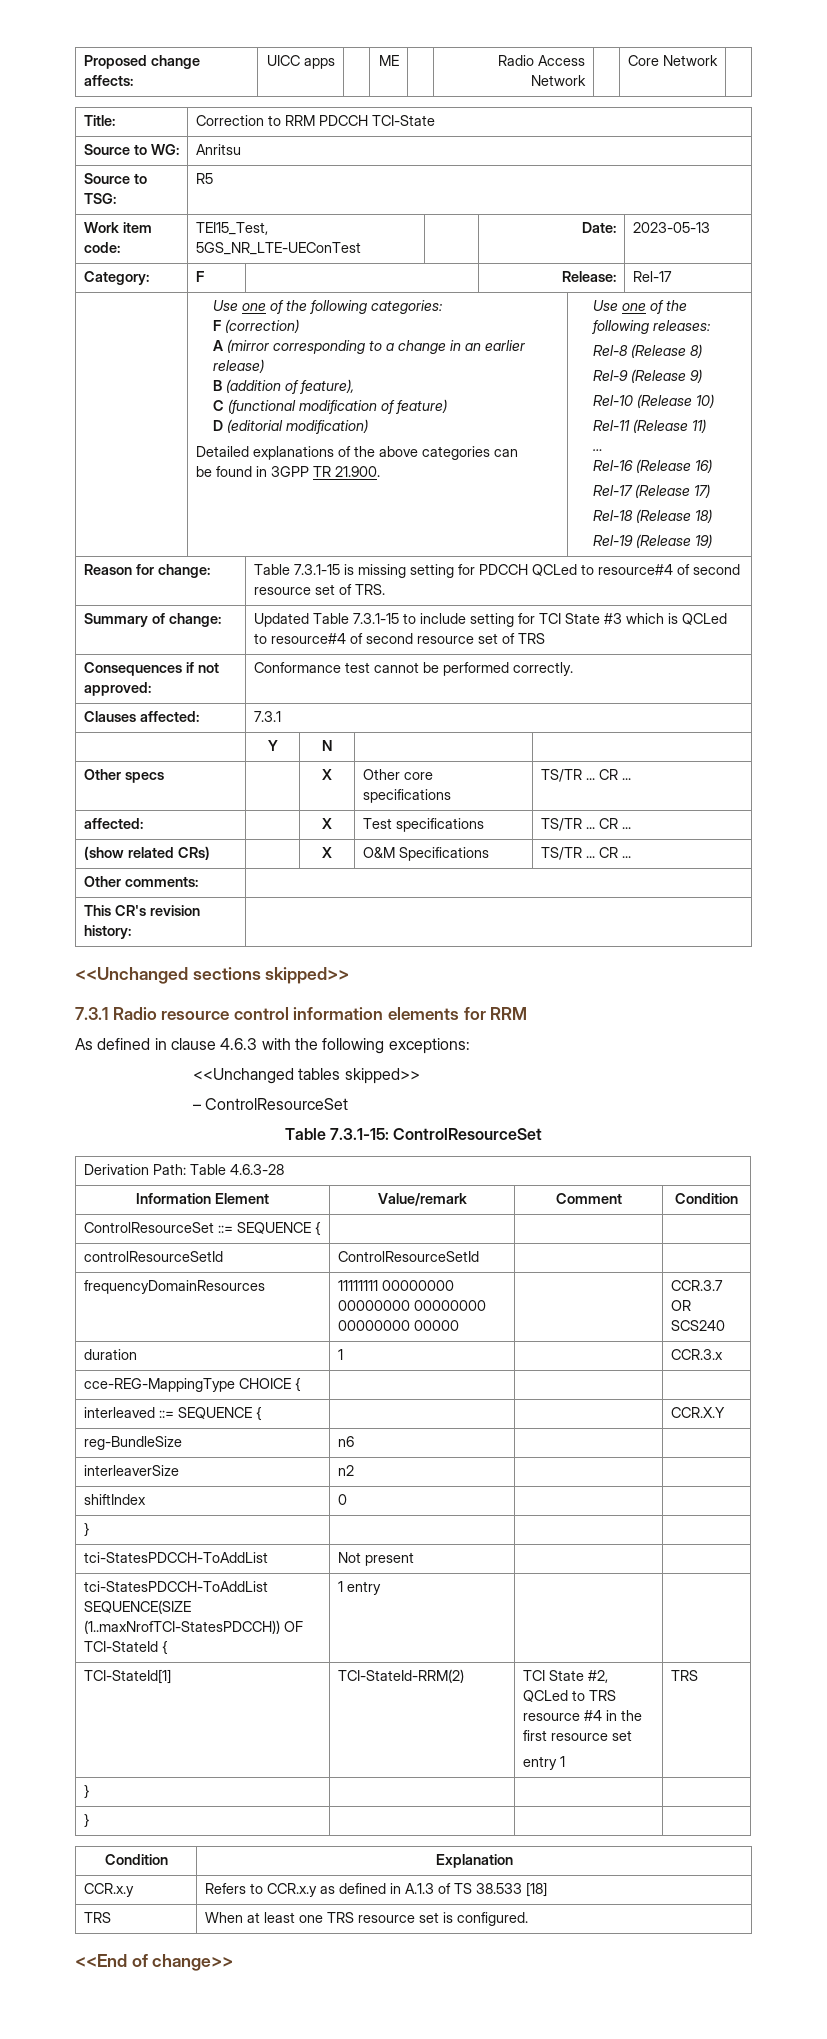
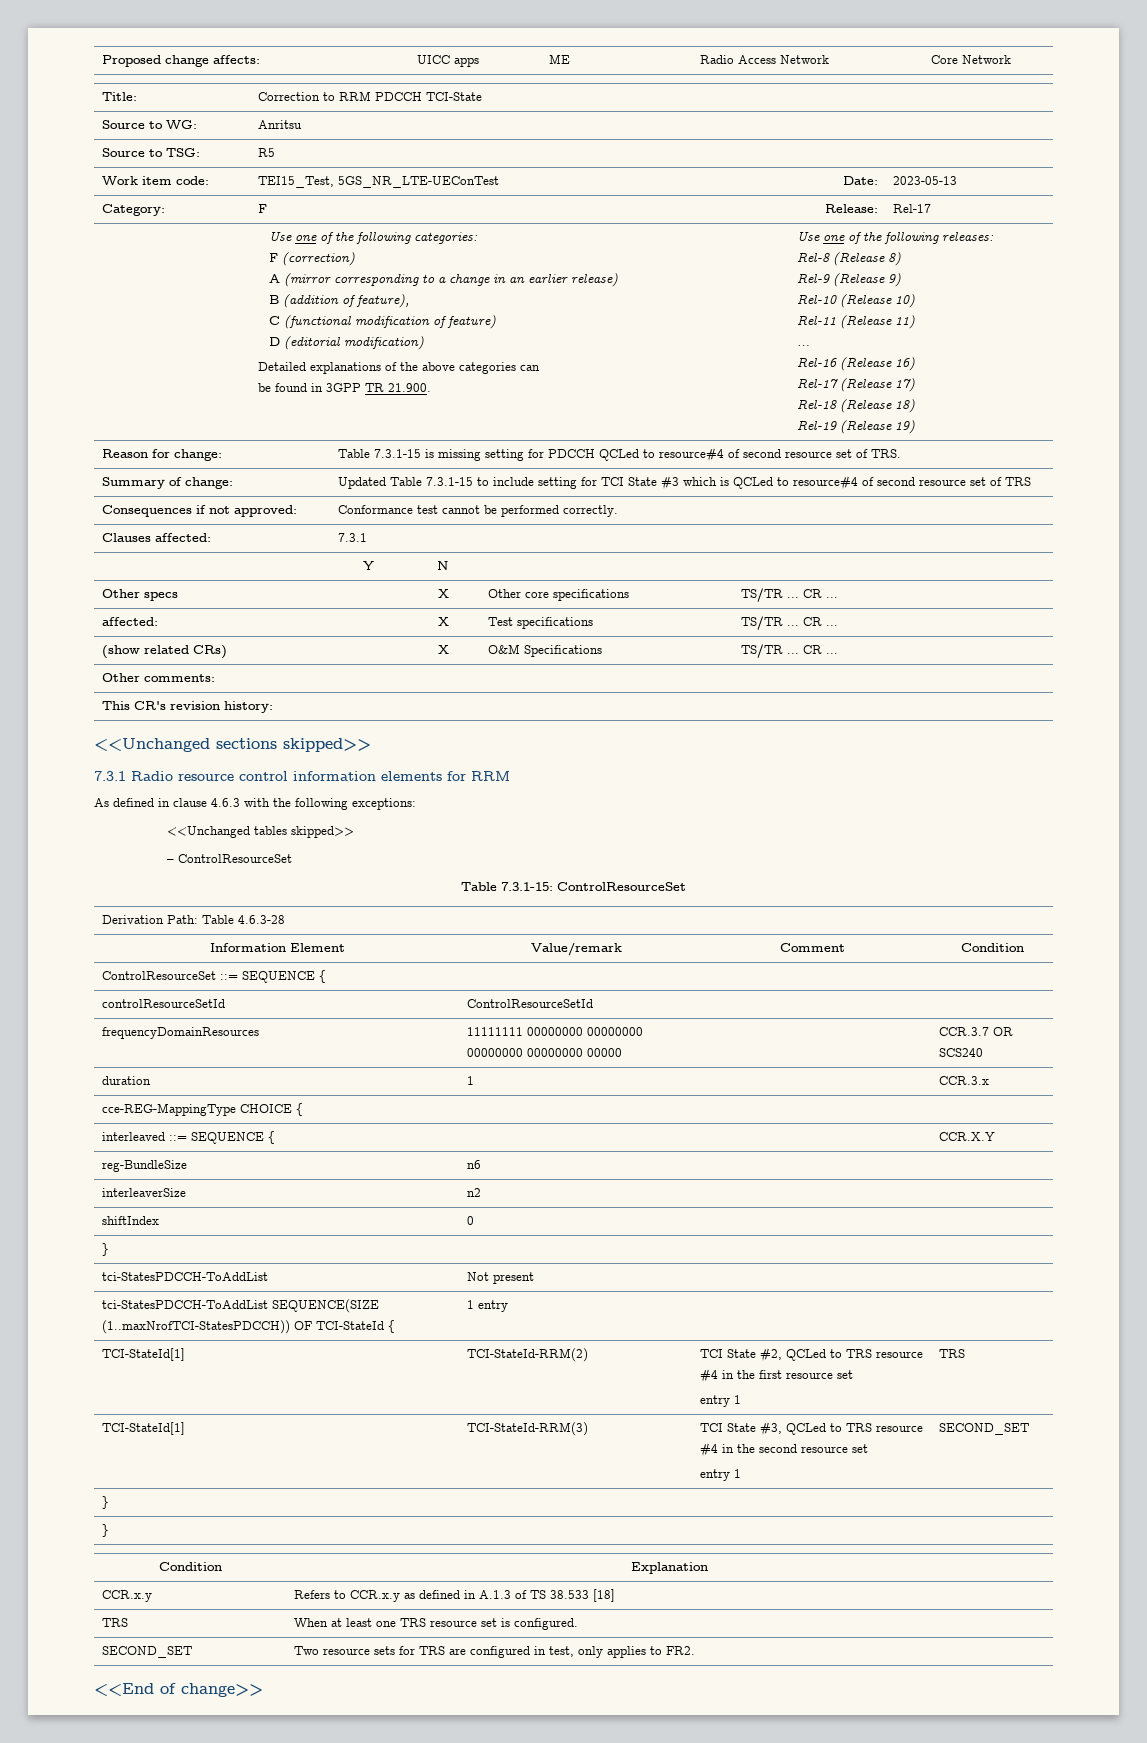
(698, 1675) none -> [101,1422,185,1435] [466,1422,588,1436] [699,1422,923,1436] [699,1443,868,1457] [699,1469,741,1481] [938,1423,1029,1435] // TCI-StateId[1] | TCI-StateId-RRM(3) | TCI State #3, QCLed to TRS resource #4 in the second resource set // entry 1 | SECOND_SET
(528, 1919) none -> [101,1646,192,1658] [293,1646,695,1658] // SECOND_SET | Two resource sets for TRS are configured in test, only applies to FR2.

